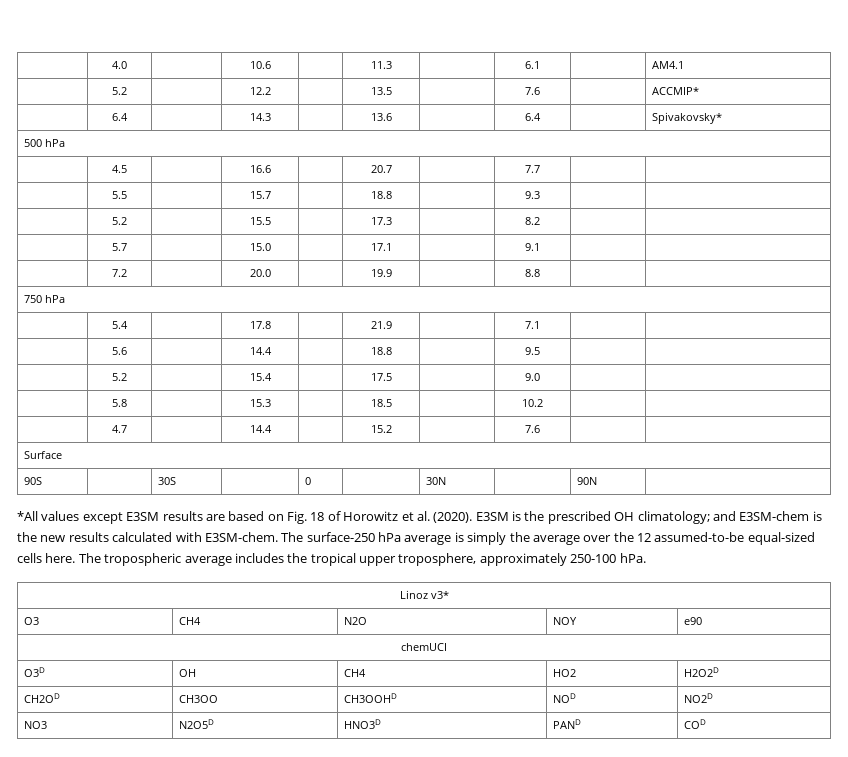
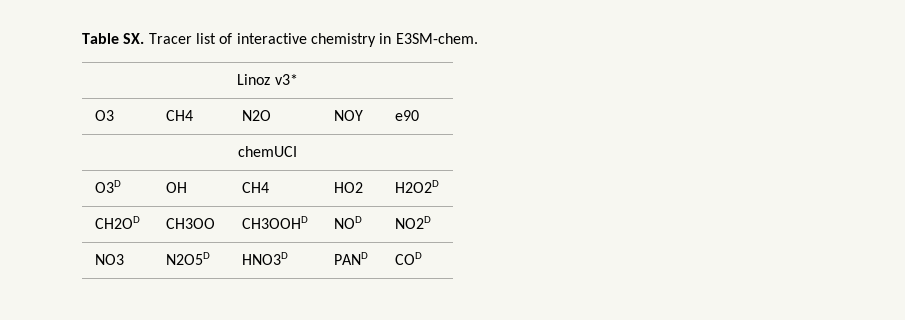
[112,61,127,69] [249,61,271,69] [370,61,392,69] [525,61,540,69] [651,61,684,69] [112,87,127,95] [249,87,271,95] [370,87,392,95] [525,87,540,95] [651,87,699,95] [112,113,128,121] [249,113,271,121] [370,113,392,121] [525,113,541,121] [651,112,722,124] [23,139,65,147] [112,165,127,173] [249,165,271,173] [370,165,392,173] [525,165,540,173] [112,191,127,199] [249,191,271,199] [370,191,392,199] [525,191,540,199] [112,217,127,225] [249,217,271,225] [370,217,392,225] [525,217,540,225] [112,243,127,251] [249,243,271,251] [370,243,392,251] [525,243,540,251] [112,269,127,277] [249,269,271,277] [370,269,392,277] [525,269,540,277] [23,295,65,303] [112,321,128,329] [249,321,271,329] [370,321,392,329] [525,321,540,329] [112,347,127,355] [249,347,272,355] [370,347,392,355] [525,347,540,355] [112,373,127,381] [249,373,272,381] [370,373,392,381] [525,373,540,381] [112,399,127,407] [249,399,271,407] [370,399,392,407] [522,399,543,407] [112,425,127,433] [249,425,272,433] [370,425,392,433] [525,425,540,433] [23,451,62,459] [23,477,42,485] [157,477,176,485] [304,477,311,485] [425,477,446,485] [576,477,597,485] [17,511,822,524] [17,532,815,545] [17,553,646,566] | 4.0 | | 10.6 | | 11.3 | | 6.1 | | AM4.1 // | 5.2 | | 12.2 | | 13.5 | | 7.6 | | ACCMIP* // | 6.4 | | 14.3 | | 13.6 | | 6.4 | | Spivakovsky* // 500 hPa // | 4.5 | | 16.6 | | 20.7 | | 7.7 | | // | 5.5 | | 15.7 | | 18.8 | | 9.3 | | // | 5.2 | | 15.5 | | 17.3 | | 8.2 | | // | 5.7 | | 15.0 | | 17.1 | | 9.1 | | // | 7.2 | | 20.0 | | 19.9 | | 8.8 | | // 750 hPa // | 5.4 | | 17.8 | | 21.9 | | 7.1 | | // | 5.6 | | 14.4 | | 18.8 | | 9.5 | | // | 5.2 | | 15.4 | | 17.5 | | 9.0 | | // | 5.8 | | 15.3 | | 18.5 | | 10.2 | | // | 4.7 | | 14.4 | | 15.2 | | 7.6 | | // Surface // 90S | | 30S | | 0 | | 30N | | 90N | // *All values except E3SM results are based on Fig. 18 of Horowitz et al. (2020). E3SM is the prescribed OH climatology; and E3SM-chem is the new results calculated with E3SM-chem. The surface-250 hPa average is simply the average over the 12 assumed-to-be equal-sized cells here. The tropospheric average includes the tropical upper troposphere, approximately 250-100 hPa. -> [82,33,478,47] Table SX. Tracer list of interactive chemistry in E3SM-chem.

